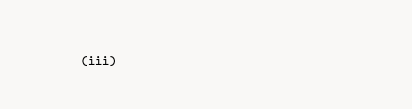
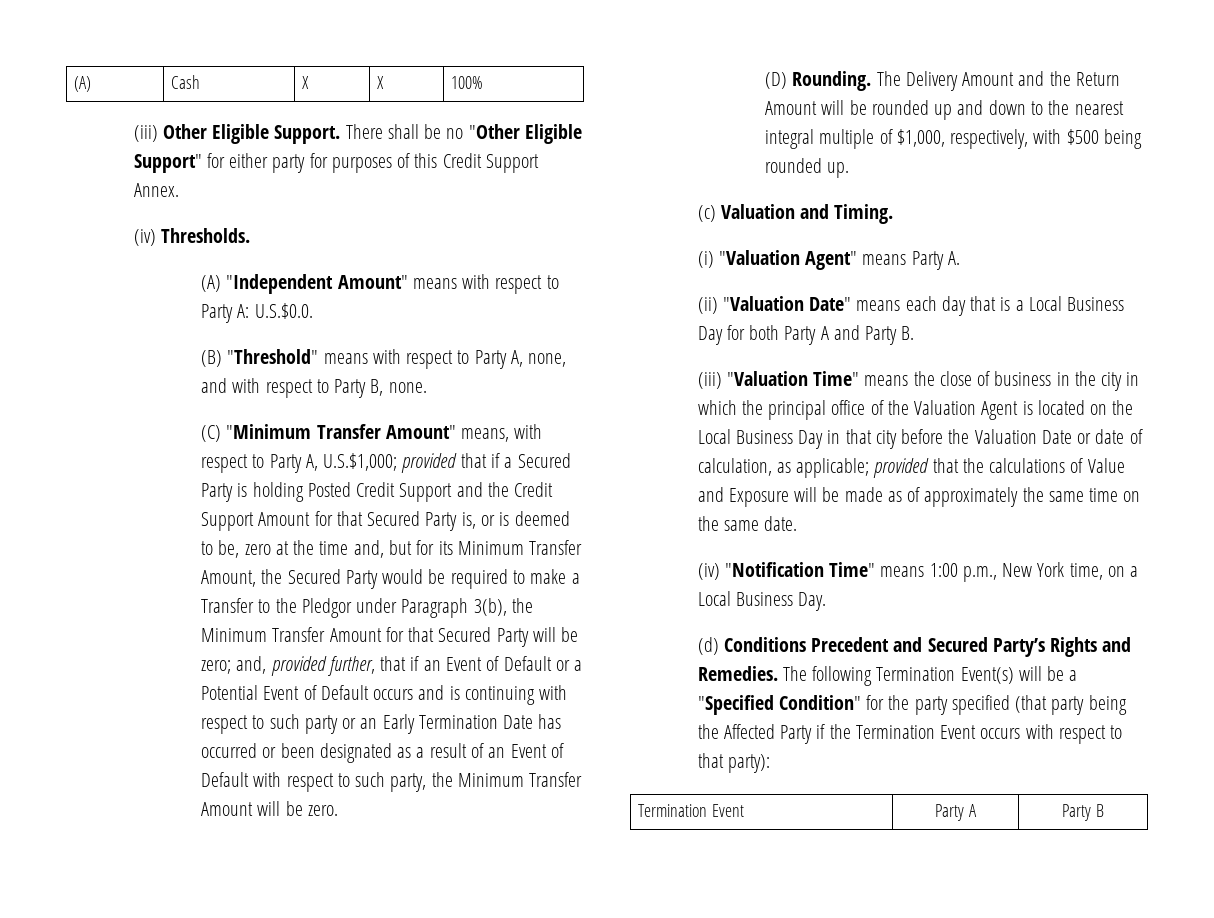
[81,56,117,67] (iii) -> [74,76,92,92] [171,75,201,89] [302,76,310,89] [377,76,385,89] [451,76,484,89] [133,124,582,144] [133,153,539,173] [133,183,179,197] [133,228,250,246] [201,274,559,294] [201,303,313,323] [201,349,567,369] [201,378,427,398] [201,424,543,442] [201,453,571,473] [201,482,554,502] [201,511,570,531] [201,540,583,558] [201,569,580,589] [201,598,533,618] [201,627,579,647] [201,656,583,676] [201,685,568,705] [201,714,562,734] [201,743,564,763] [201,772,583,792] [201,801,338,816] [765,71,1120,91] [765,100,1124,120] [765,129,1142,149] [765,158,850,178] [697,204,894,224] [697,250,960,270] [697,296,1125,316] [697,325,915,345] [697,371,1140,391] [697,400,1134,420] [697,429,1143,449] [697,458,1125,478] [697,487,1141,507] [697,516,798,531] [697,562,1139,582] [697,591,827,611] [697,637,1132,657] [697,666,1078,686] [697,695,1127,715] [697,724,1123,744] [697,753,770,773] [638,804,745,817] [935,804,977,821] [1062,804,1104,821] (A) | Cash | X | X | 100% // (iii) Other Eligible Support. There shall be no "Other Eligible Support" for either party for purposes of this Credit Support Annex. // (iv) Thresholds. // (A) "Independent Amount" means with respect to Party A: U.S.$0.0. // (B) "Threshold" means with respect to Party A, none, and with respect to Party B, none. // (C) "Minimum Transfer Amount" means, with respect to Party A, U.S.$1,000; provided that if a Secured Party is holding Posted Credit Support and the Credit Support Amount for that Secured Party is, or is deemed to be, zero at the time and, but for its Minimum Transfer Amount, the Secured Party would be required to make a Transfer to the Pledgor under Paragraph 3(b), the Minimum Transfer Amount for that Secured Party will be zero; and, provided further, that if an Event of Default or a Potential Event of Default occurs and is continuing with respect to such party or an Early Termination Date has occurred or been designated as a result of an Event of Default with respect to such party, the Minimum Transfer Amount will be zero. // (D) Rounding. The Delivery Amount and the Return Amount will be rounded up and down to the nearest integral multiple of $1,000, respectively, with $500 being rounded up. // (c) Valuation and Timing. // (i) "Valuation Agent" means Party A. // (ii) "Valuation Date" means each day that is a Local Business Day for both Party A and Party B. // (iii) "Valuation Time" means the close of business in the city in which the principal office of the Valuation Agent is located on the Local Business Day in that city before the Valuation Date or date of calculation, as applicable; provided that the calculations of Value and Exposure will be made as of approximately the same time on the same date. // (iv) "Notification Time" means 1:00 p.m., New York time, on a Local Business Day. // (d) Conditions Precedent and Secured Party’s Rights and Remedies. The following Termination Event(s) will be a "Specified Condition" for the party specified (that party being the Affected Party if the Termination Event occurs with respect to that party): // Termination Event | Party A | Party B

